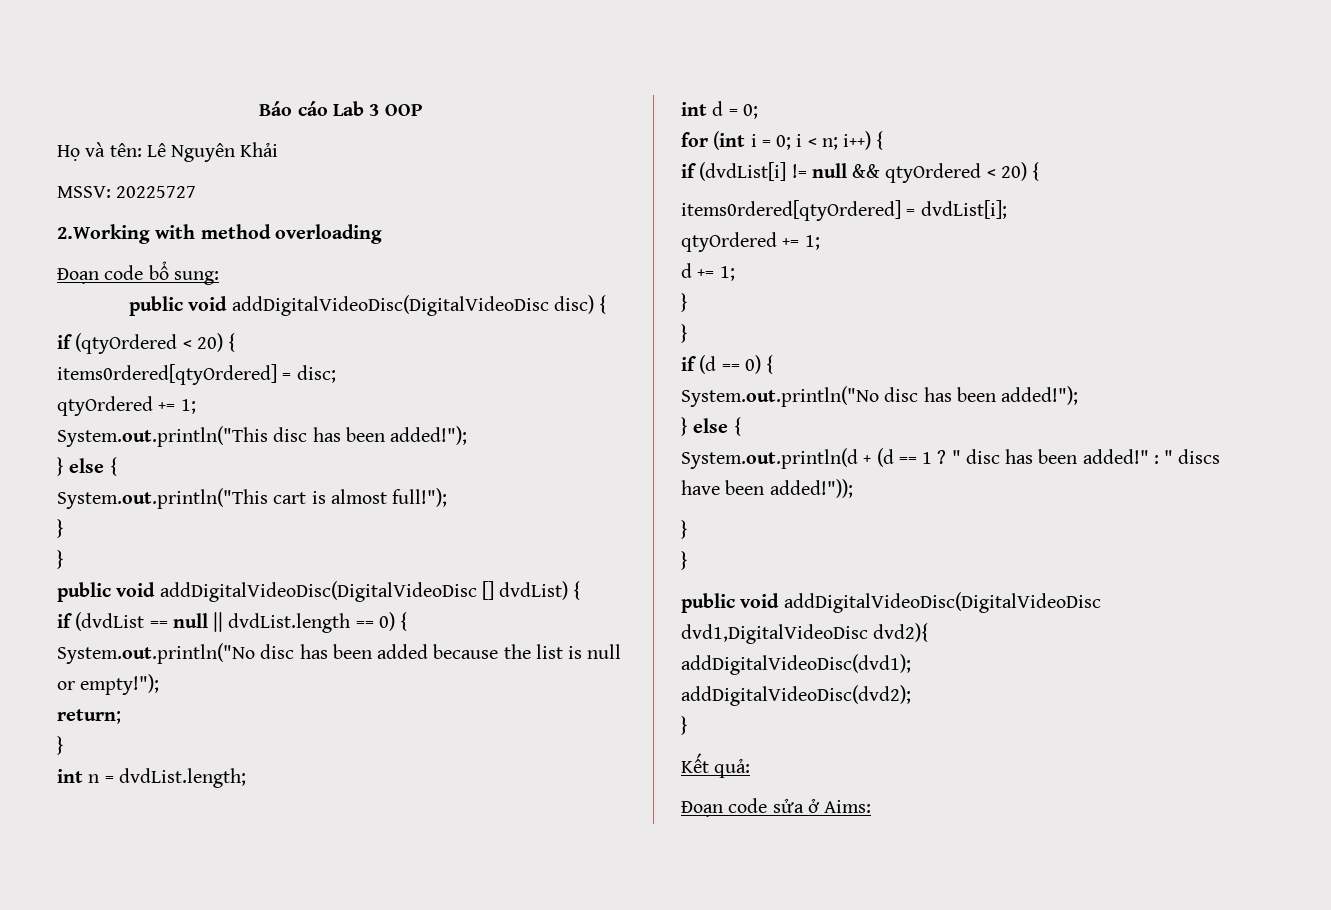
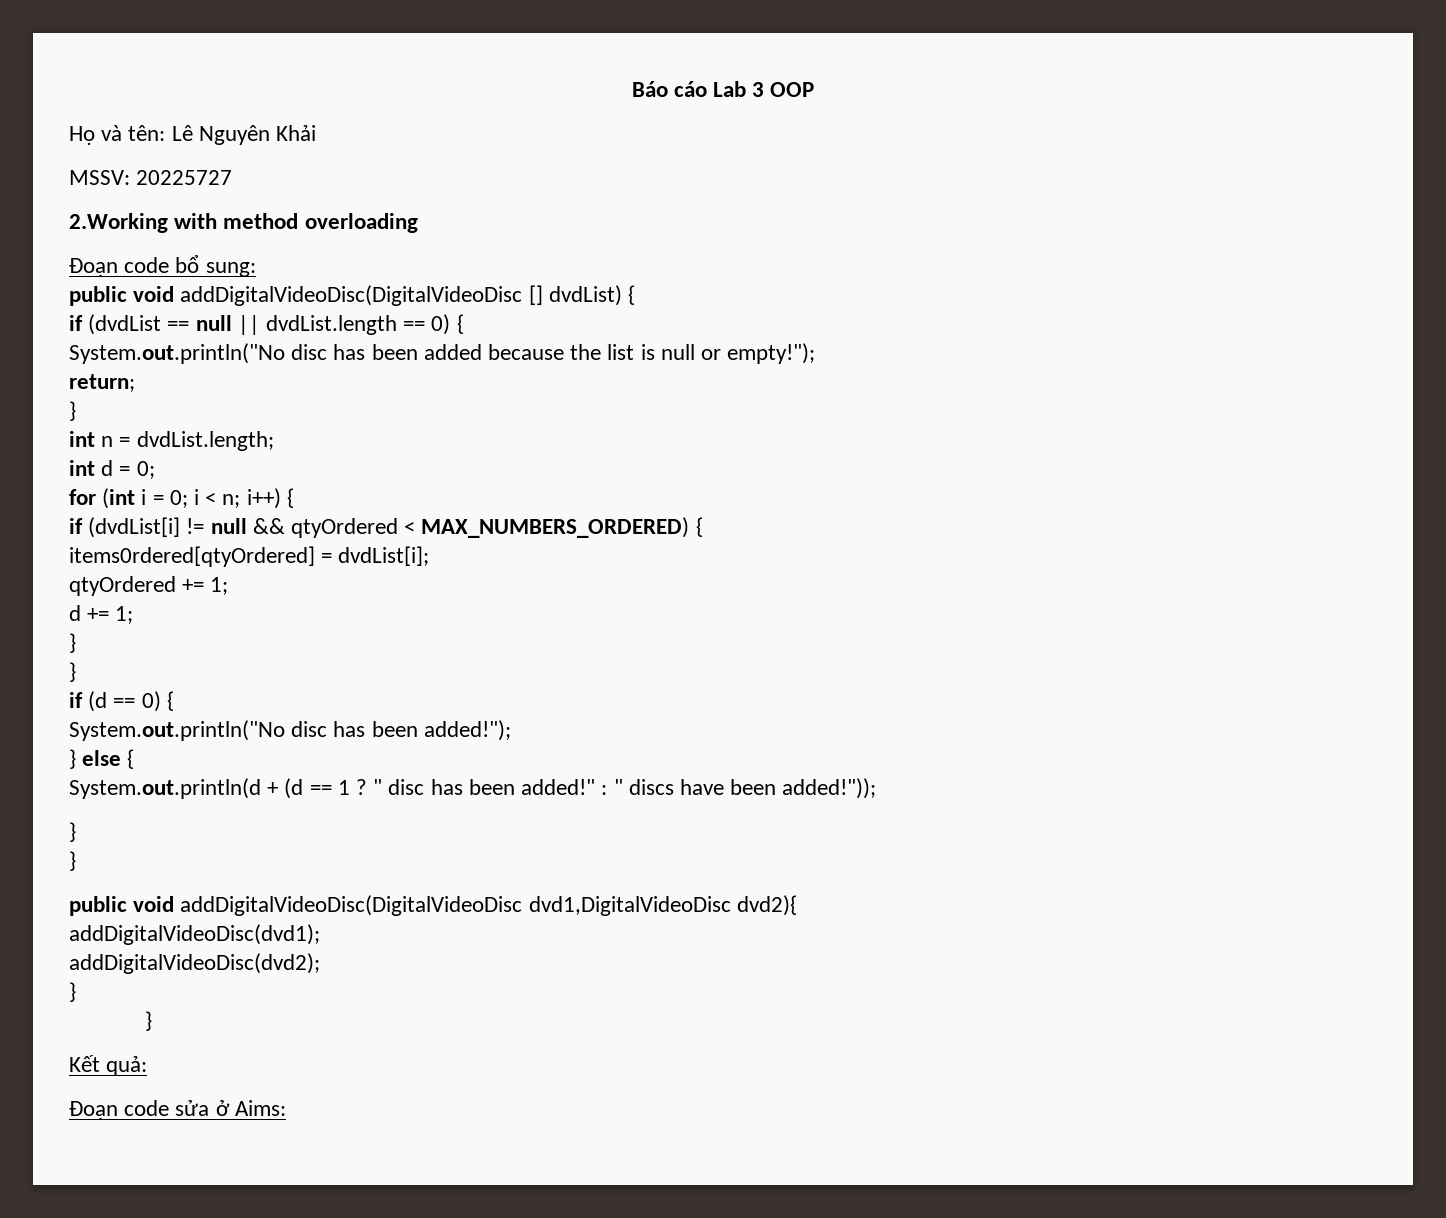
[129,295,607,316] [57,333,236,354] [57,364,336,385] [57,396,196,416] [57,426,468,447] [57,457,117,476] [57,488,448,509] [57,519,64,538] [57,550,64,569] // public void addDigitalVideoDisc(DigitalVideoDisc disc) { // if (qtyOrdered < 20) { // items0rdered[qtyOrdered] = disc; // qtyOrdered += 1; // System.out.println("This disc has been added!"); // } else { // System.out.println("This cart is almost full!"); // } // } -> (256, 269) none
[1000,162,1027,181] 20) -> [421,517,690,538] MAX_NUMBERS_ORDERED)
(688, 725) none -> [144,1011,152,1031] // }

